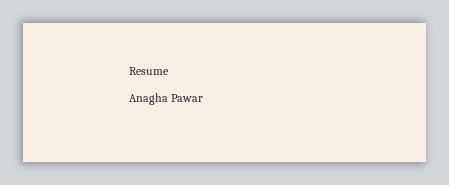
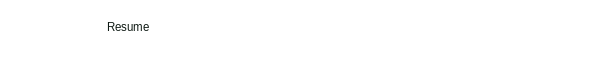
[128,93,204,105] // Anagha Pawar -> (149, 26) none

